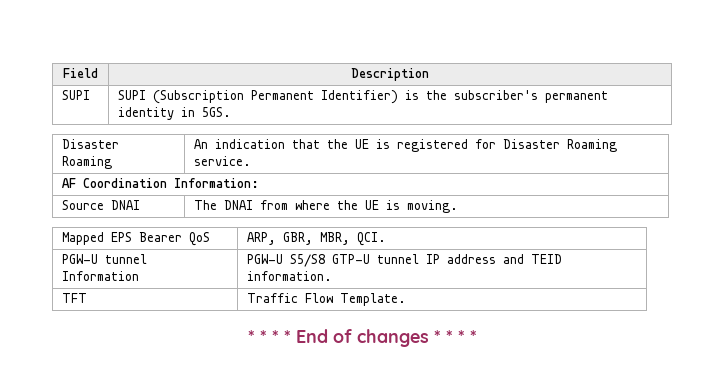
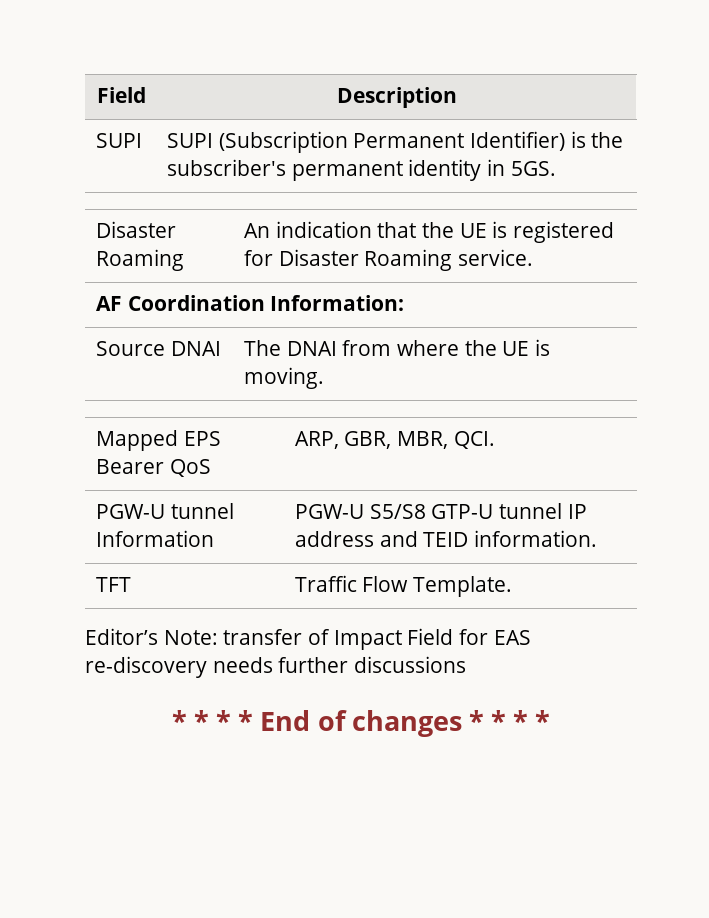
(407, 299) none -> [85,628,531,650] [85,656,467,678] // Editor’s Note: transfer of Impact Field for EAS re-discovery needs further discussions

